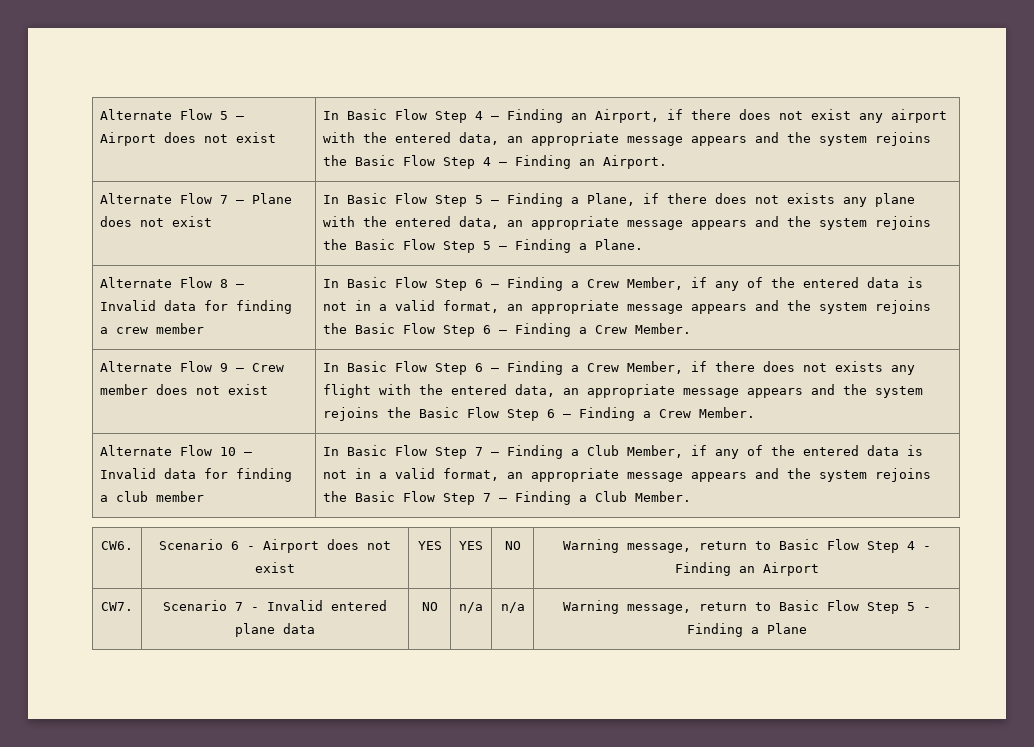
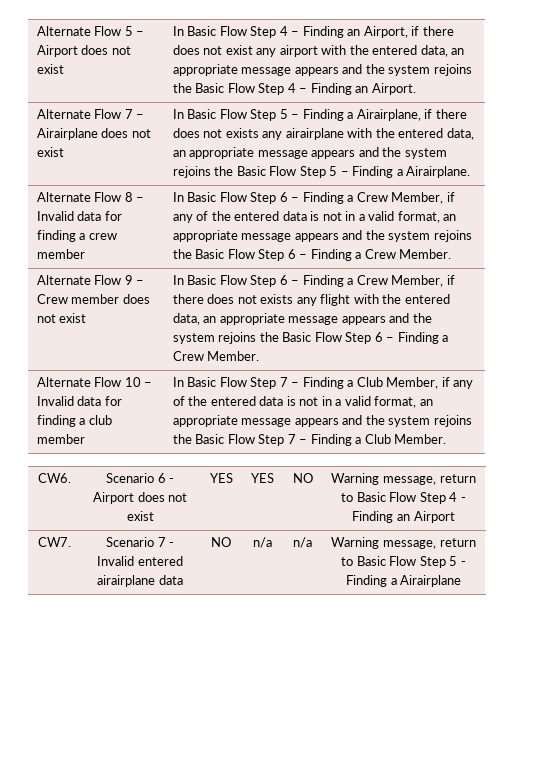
[252,193,293,204] Plane -> [36,128,98,140] Airairplane
[587,193,916,207] Plane, if there does not exists any plane -> [356,109,467,121] [172,128,344,140] Airairplane, if there does not exists any airairplane
[595,239,644,250] Plane. -> [406,166,471,178] Airairplane.
[235,623,275,637] plane -> [97,575,156,587] airairplane
[766,623,807,634] Plane -> [400,575,462,587] Airairplane

